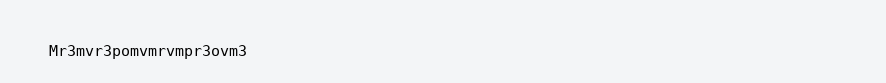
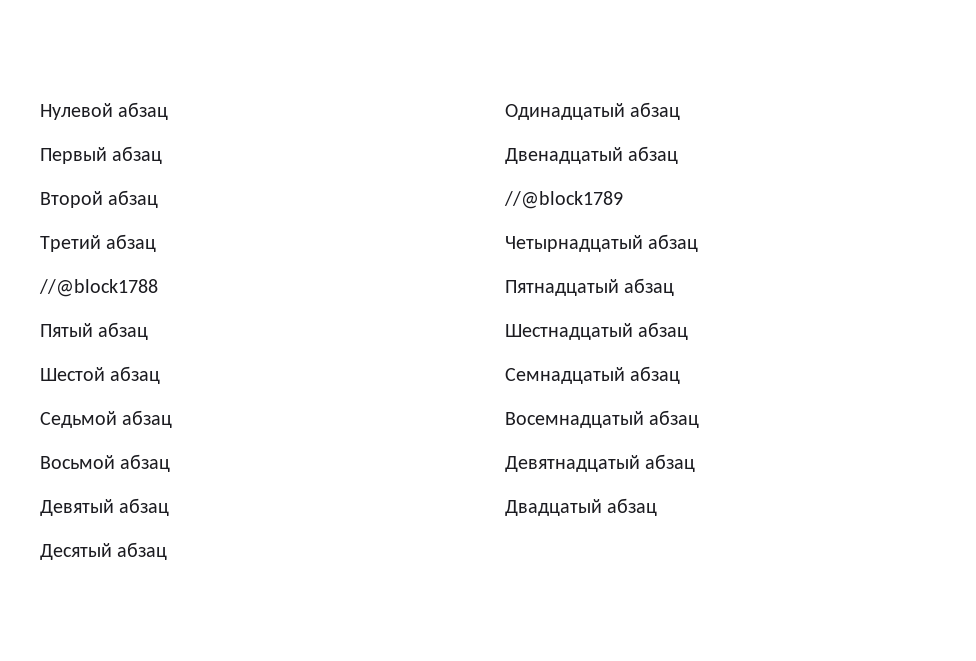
[49,45,247,59] Mr3mvr3pomvmrvmpr3ovm3 -> [40,102,169,120] [40,146,163,164] [40,190,159,208] [40,234,157,252] [39,279,158,297] [40,322,149,340] [40,366,161,384] [40,410,173,428] [40,454,171,472] [40,498,170,516] [40,542,168,560] [505,102,681,120] [505,146,679,164] [504,191,623,209] [505,234,699,252] [505,278,675,296] [505,322,689,340] [505,366,681,384] [505,410,700,428] [505,454,696,472] [505,498,658,516] Нулевой абзац // Первый абзац // Второй абзац // Третий абзац // //@block1788 // Пятый абзац // Шестой абзац // Седьмой абзац // Восьмой абзац // Девятый абзац // Десятый абзац // Одинадцатый абзац // Двенадцатый абзац // //@block1789 // Четырнадцатый абзац // Пятнадцатый абзац // Шестнадцатый абзац // Семнадцатый абзац // Восемнадцатый абзац // Девятнадцатый абзац // Двадцатый абзац

